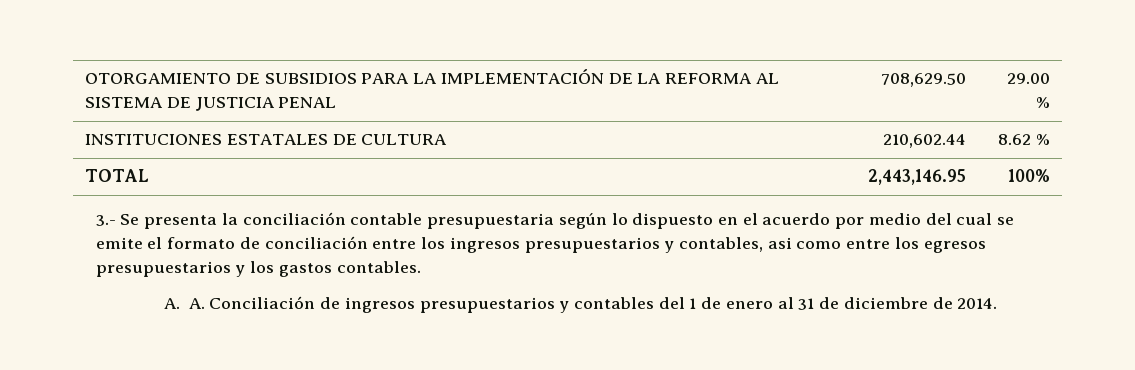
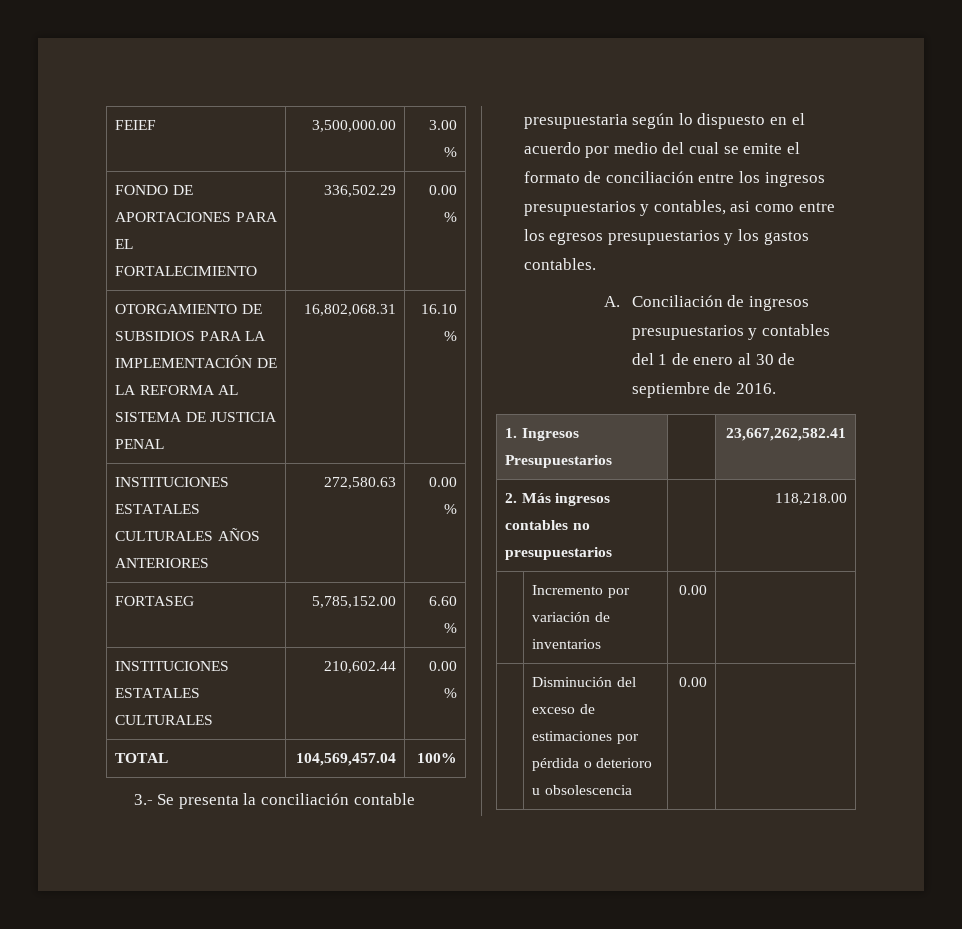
(85, 78) none -> [115,120,157,130] [311,120,396,132] [428,120,457,130] [443,147,457,157] [115,185,193,195] [115,212,278,222] [115,239,134,249] [115,266,258,276] [323,185,396,197] [428,185,457,195] [443,212,457,222] FEIEF | 3,500,000.00 | 3.00 % // FONDO DE APORTACIONES PARA EL FORTALECIMIENTO | 336,502.29 | 0.00 % //
[880,73,966,87] [1006,73,1050,84] [1035,97,1050,108] [85,134,448,145] 708,629.50 | 29.00 % // INSTITUCIONES ESTATALES DE CULTURA -> [303,304,396,316] [420,304,457,314] [443,331,457,341] [115,477,230,487] [115,504,201,514] [115,528,260,541] [115,558,210,568] [323,477,396,489] [428,477,457,487] [443,504,457,514] [115,596,195,606] [311,596,396,608] [428,596,457,606] [443,623,457,633] [115,661,230,671] [115,688,201,698] [115,715,214,725] 16,802,068.31 | 16.10 % // INSTITUCIONES ESTATALES CULTURALES AÑOS ANTERIORES | 272,580.63 | 0.00 % // FORTASEG | 5,785,152.00 | 6.60 % // INSTITUCIONES ESTATALES CULTURALES
[998,134,1032,145] 8.62 -> [428,661,457,671] 0.00
[867,169,966,185] 2,443,146.95 -> [295,753,396,766] 104,569,457.04
[188,298,205,309] A. -> (620, 301) none
[798,297,998,310] 31 de diciembre de 2014. -> [755,353,796,365] [631,382,776,398] [505,428,579,441] [505,455,613,468] [725,428,846,441] [505,493,610,506] [505,520,590,530] [505,547,613,560] [774,493,847,505] [532,585,630,598] [532,612,610,622] [532,639,602,649] [678,585,707,595] [532,677,636,687] [532,704,595,714] [532,731,639,744] [532,758,652,771] [532,785,632,795] [678,677,707,687] 30 de septiembre de 2016. // 1. Ingresos Presupuestarios | | 23,667,262,582.41 // 2. Más ingresos contables no presupuestarios | | 118,218.00 // | Incremento por variación de inventarios | 0.00 | // | Disminución del exceso de estimaciones por pérdida o deterioro u obsolescencia | 0.00 |

